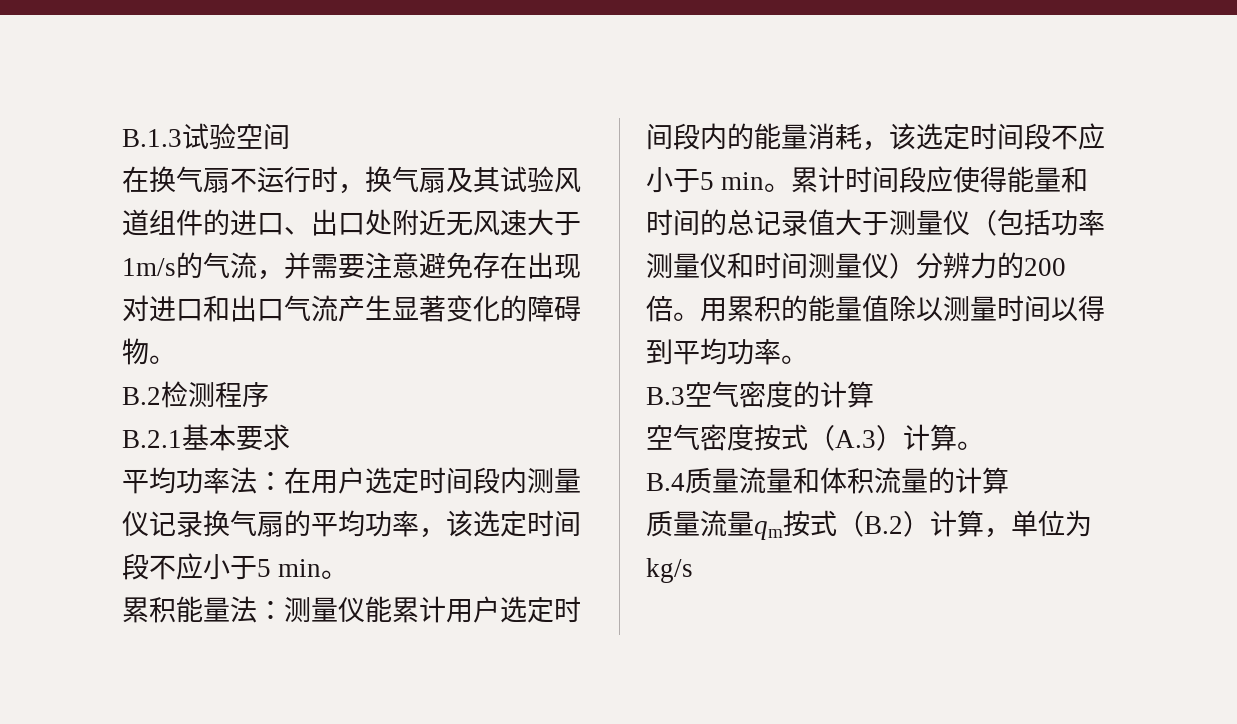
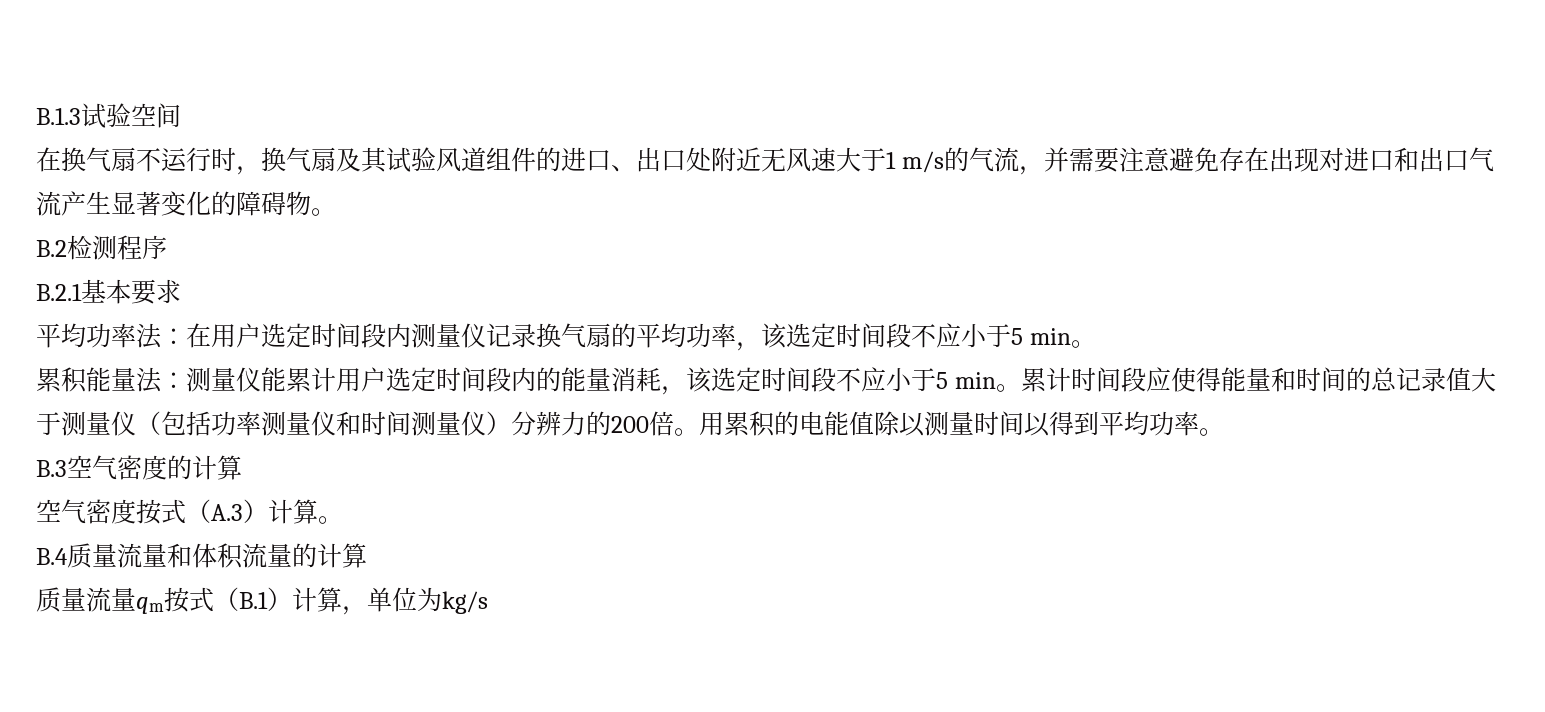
[122,258,176,276] 1m/s -> [886,151,944,173] 1 m/s
[808,295,862,322] 能量 -> [799,411,849,436] 电能
[864,516,903,534] B.2 -> [239,592,268,609] B.1

